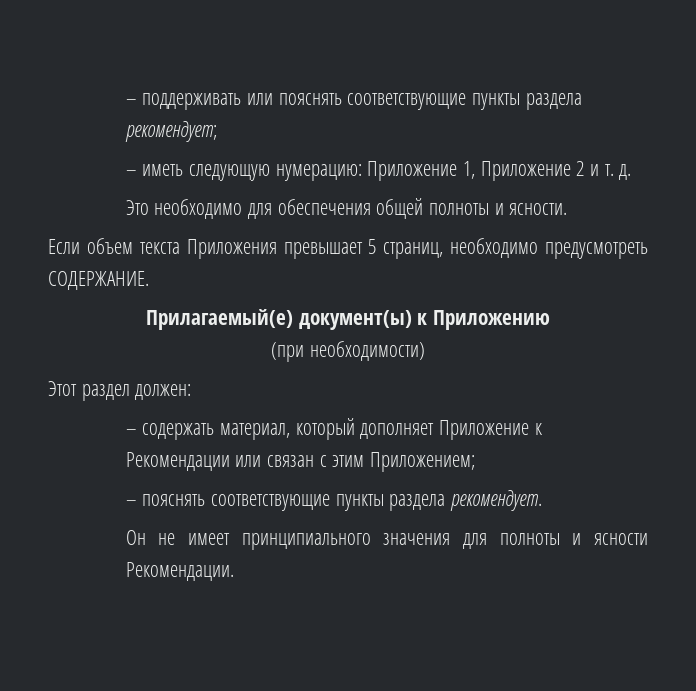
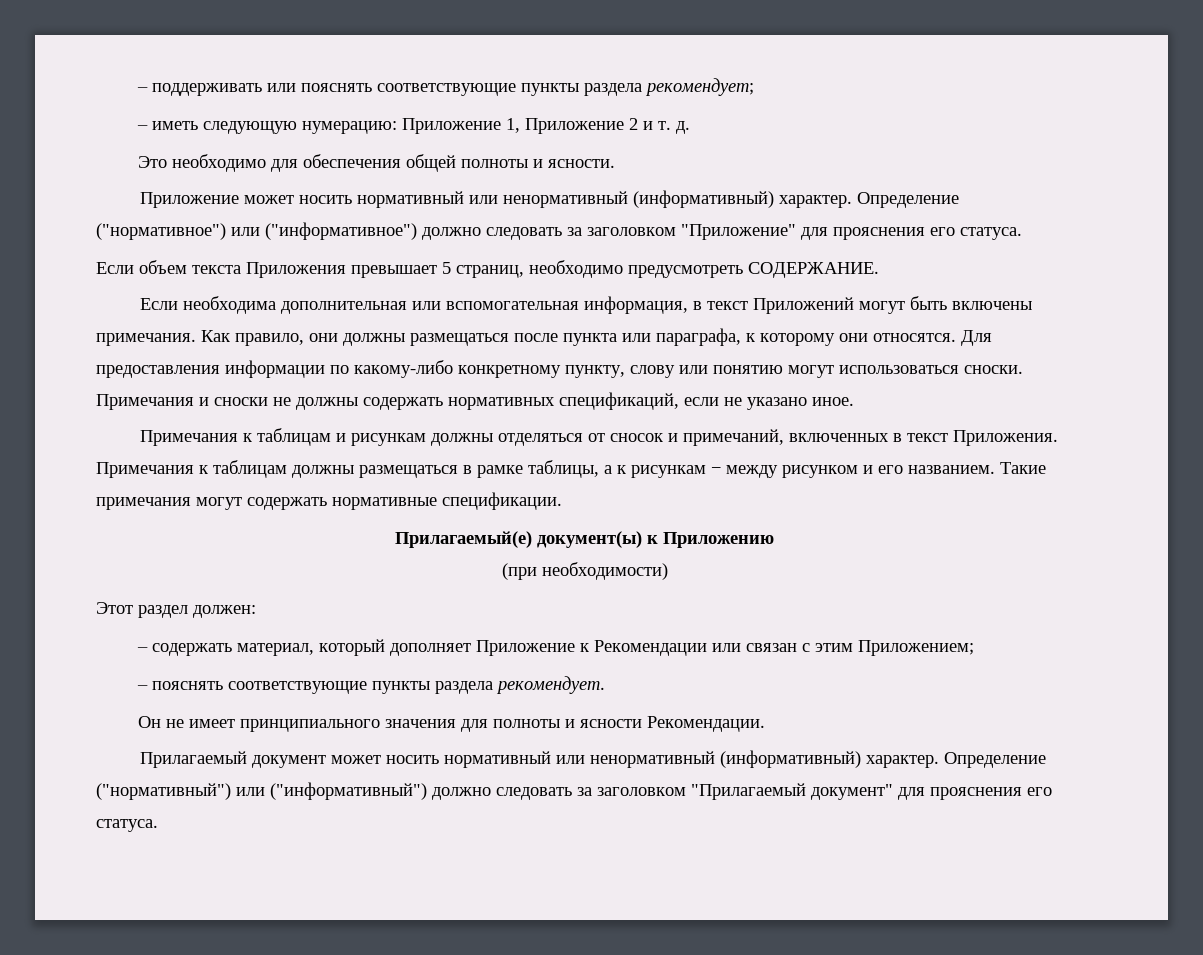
(568, 209) none -> [139,190,959,208] [96,222,1022,240] // Приложение может носить нормативный или ненормативный (информативный) характер. Определение ("нормативное") или ("информативное") должно следовать за заголовком "Приложение" для прояснения его статуса.
(149, 280) none -> [139,296,1032,314] [96,328,992,346] [96,360,1023,378] [96,392,854,410] [139,428,1058,446] [96,460,1046,478] [96,492,562,510] // Если необходима дополнительная или вспомогательная информация, в текст Приложений могут быть включены примечания. Как правило, они должны размещаться после пункта или параграфа, к которому они относятся. Для предоставления информации по какому-либо конкретному пункту, слову или понятию могут использоваться сноски. Примечания и сноски не должны содержать нормативных спецификаций, если не указано иное. // Примечания к таблицам и рисункам должны отделяться от сносок и примечаний, включенных в текст Приложения. Примечания к таблицам должны размещаться в рамке таблицы, а к рисункам − между рисунком и его названием. Такие примечания могут содержать нормативные спецификации.
(234, 571) none -> [139,750,1046,768] [96,782,1052,800] [96,819,158,832] // Прилагаемый документ может носить нормативный или ненормативный (информативный) характер. Определение ("нормативный") или ("информативный") должно следовать за заголовком "Прилагаемый документ" для прояснения его статуса.

